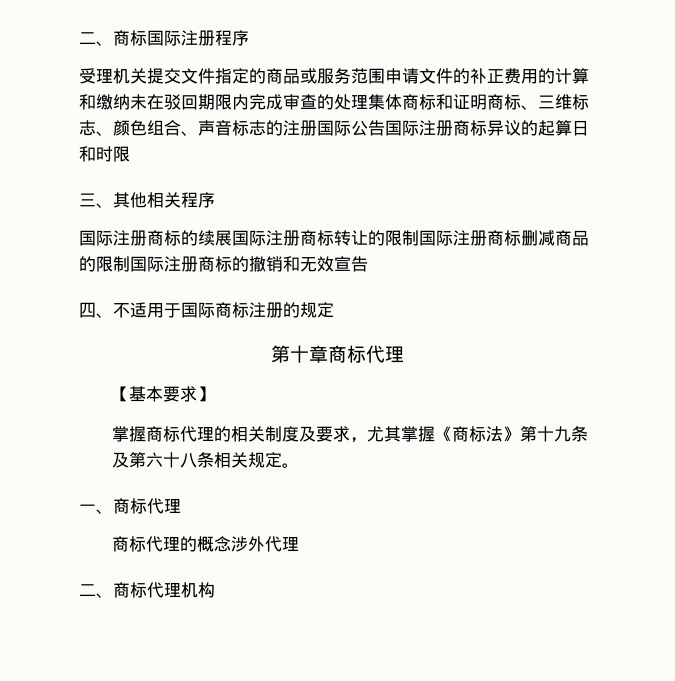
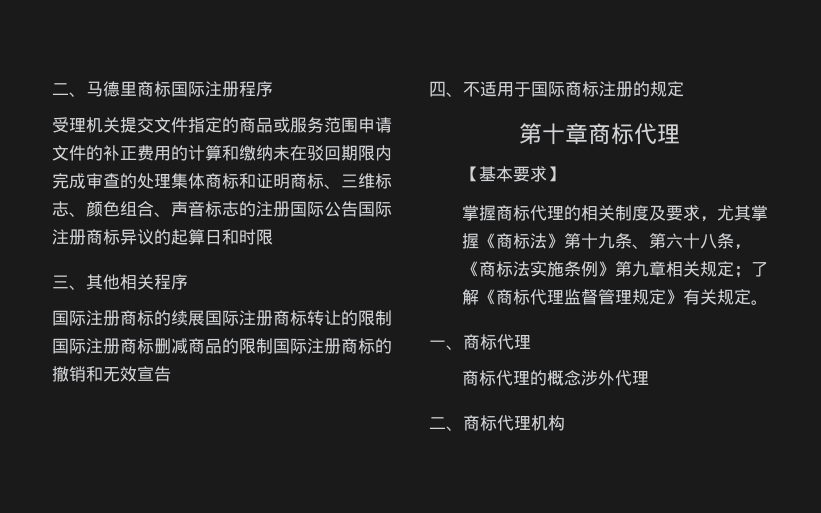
[79,32,113,46] 二、 -> [52,81,137,97] 二、马德里
[112,452,130,468] 及 -> [631,244,649,249] 、
[214,452,232,468] 相 -> [733,244,751,250] [461,261,768,278] [461,289,700,305] ，《商标法实施条例》第九章相关规定；了解《商标代理监督管理规定》有

